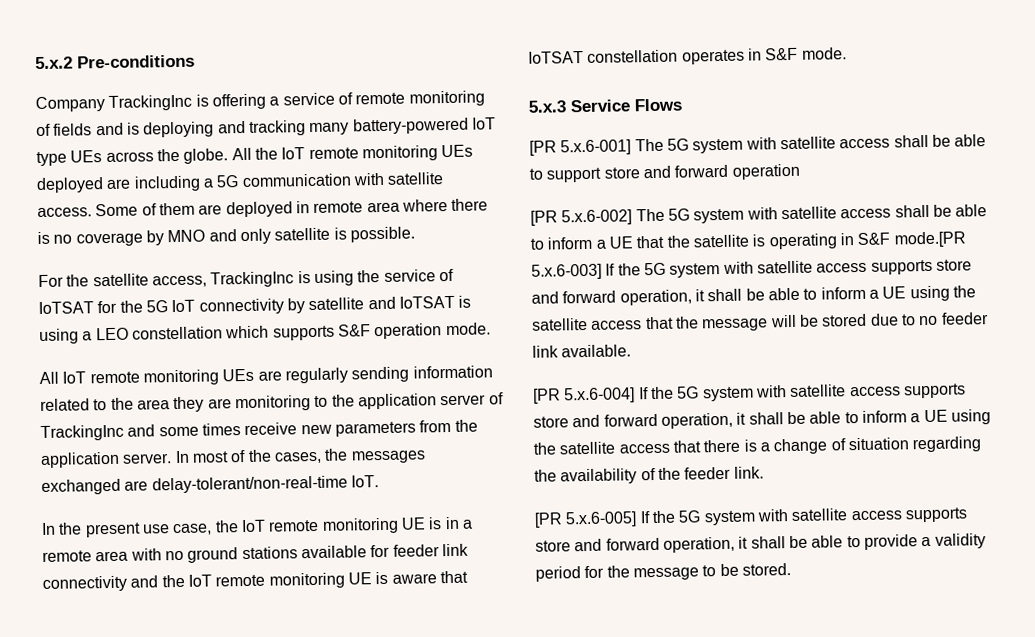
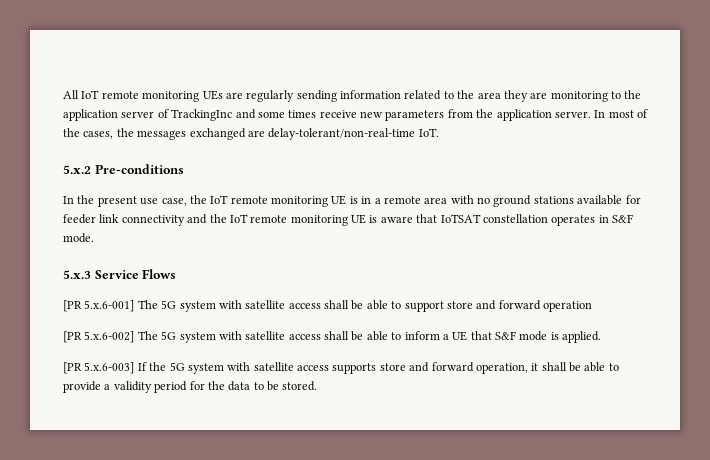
[35,54,195,70] [35,90,485,113] [36,117,496,138] [36,144,474,167] [36,172,445,194] [37,198,489,218] [37,226,415,247] [38,268,454,288] [38,295,472,315] [39,322,491,345] 5.x.2 Pre-conditions // Company TrackingInc is offering a service of remote monitoring of fields and is deploying and tracking many battery-powered IoT type UEs across the globe. All the IoT remote monitoring UEs deployed are including a 5G communication with satellite access. Some of them are deployed in remote area where there is no coverage by MNO and only satellite is possible. // For the satellite access, TrackingInc is using the service of IoTSAT for the 5G IoT connectivity by satellite and IoTSAT is using a LEO constellation which supports S&F operation mode. // -> (63, 94) none
(379, 481) none -> [63,164,184,174] // 5.x.2 Pre-conditions
[666,231,966,250] [531,259,972,280] [531,285,976,306] [532,312,989,332] [532,344,632,358] [533,383,966,404] [533,409,991,429] [533,436,982,455] [534,466,764,485] [534,511,638,528] the satellite is operating in S&F mode.[PR 5.x.6-003] If the 5G system with satellite access supports store and forward operation, it shall be able to inform a UE using the satellite access that the message will be stored due to no feeder link available. // [PR 5.x.6-004] If the 5G system with satellite access supports store and forward operation, it shall be able to inform a UE using the satellite access that there is a change of situation regarding the availability of the feeder link. // [PR 5.x.6-005] -> [495,331,602,343] [63,362,135,374] S&F mode is applied. // [PR 5.x.6-003]
[632,567,699,581] message -> [228,381,251,391] data

